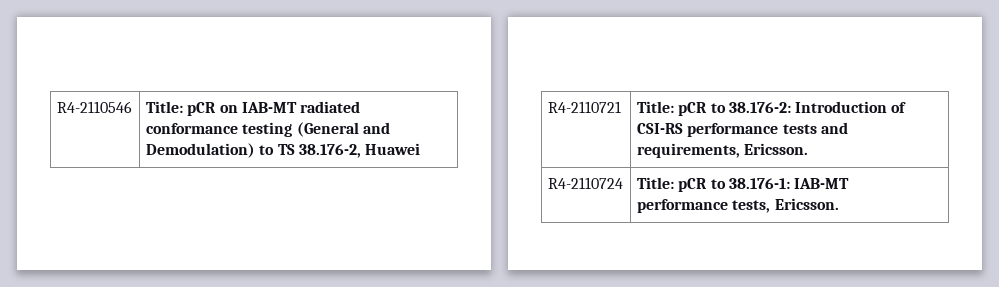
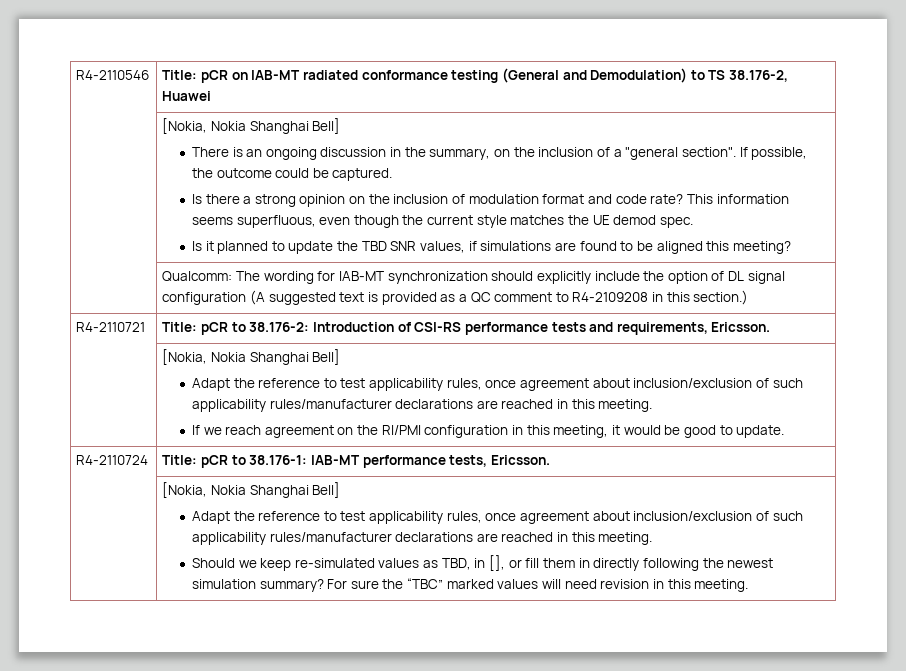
(421, 149) none -> [162,118,341,134] [191,147,808,160] [191,168,393,181] [191,194,789,207] [191,215,693,228] [191,241,791,254] [162,271,785,284] [162,290,749,305] // | [Nokia, Nokia Shanghai Bell] // There is an ongoing discussion in the summary, on the inclusion of a "general section". If possible, the outcome could be captured. // Is there a strong opinion on the inclusion of modulation format and code rate? This information seems superfluous, even though the current style matches the UE demod spec. // Is it planned to update the TBD SNR values, if simulations are found to be aligned this meeting? // | Qualcomm: The wording for IAB-MT synchronization should explicitly include the option of DL signal configuration (A suggested text is provided as a QC comment to R4-2109208 in this section.)
(809, 149) none -> [162,349,341,365] [191,378,803,391] [191,399,653,412] [191,425,785,438] // | [Nokia, Nokia Shanghai Bell] // Adapt the reference to test applicability rules, once agreement about inclusion/exclusion of such applicability rules/manufacturer declarations are reached in this meeting. // If we reach agreement on the RI/PMI configuration in this meeting, it would be good to update.
(839, 204) none -> [162,482,341,498] [191,511,803,524] [191,532,653,545] [191,555,774,571] [191,578,749,592] // | [Nokia, Nokia Shanghai Bell] // Adapt the reference to test applicability rules, once agreement about inclusion/exclusion of such applicability rules/manufacturer declarations are reached in this meeting. // Should we keep re-simulated values as TBD, in [], or fill them in directly following the newest simulation summary? For sure the “TBC” marked values will need revision in this meeting.

